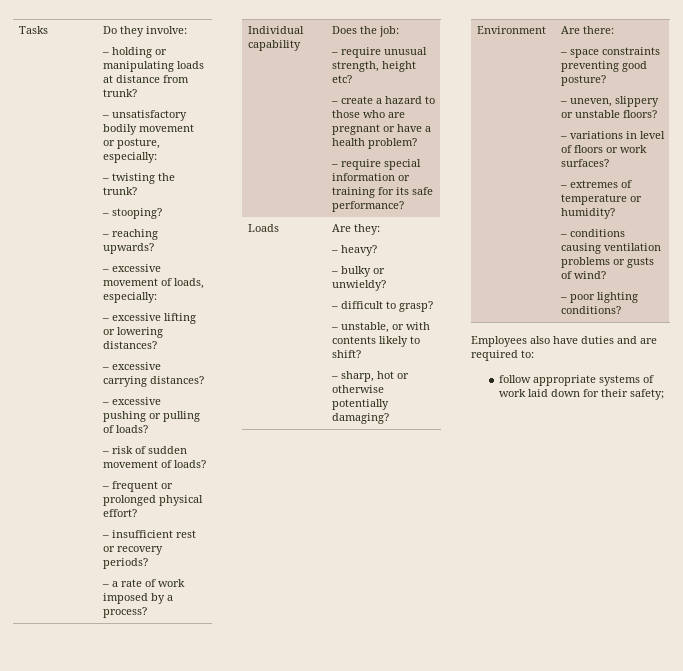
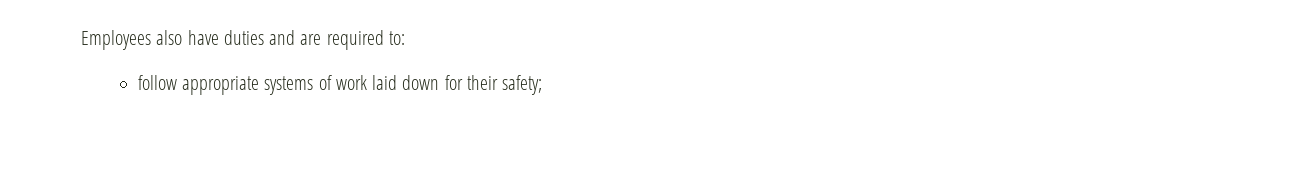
[18,26,48,34] [102,26,187,37] [101,47,167,58] [102,61,204,72] [102,75,189,83] [102,89,137,97] [101,110,187,121] [102,124,194,135] [102,138,160,149] [102,152,157,163] [101,173,175,184] [102,187,137,195] [101,208,162,219] [101,229,158,240] [102,243,154,254] [101,264,161,272] [102,278,204,289] [102,292,157,303] [101,313,196,324] [102,327,163,338] [102,341,157,349] [101,362,161,370] [102,376,204,387] [101,397,161,405] [102,411,200,422] [102,425,148,433] [101,446,187,454] [102,460,206,468] [101,481,173,492] [102,495,203,506] [102,509,137,517] [101,530,196,538] [102,546,163,555] [102,558,148,569] [101,579,185,587] [102,593,173,604] [102,607,147,618] [247,26,304,34] [247,40,301,51] [331,26,399,37] [330,47,427,58] [331,61,416,72] [331,75,352,83] [330,96,435,104] [331,110,405,118] [331,124,431,135] [331,138,417,149] [330,159,421,170] [331,173,410,181] [331,187,433,198] [331,201,404,212] [247,224,279,232] [331,224,380,235] [330,245,377,256] [330,266,385,277] [331,280,386,291] [330,301,433,312] [330,322,430,333] [331,336,420,347] [331,350,361,358] [330,371,409,382] [331,385,384,393] [331,399,389,410] [331,413,389,424] [476,26,546,34] [560,26,614,34] [559,47,660,58] [560,61,647,72] [560,75,606,86] [559,96,659,107] [560,110,657,118] [559,131,665,139] [560,145,647,153] [560,159,609,167] [559,180,632,188] [560,194,642,205] [560,208,615,219] [559,229,625,237] [560,243,661,254] [560,257,654,268] [560,271,606,279] [559,292,638,303] [560,306,621,314] Tasks | Do they involve: // – holding or manipulating loads at distance from trunk? // – unsatisfactory bodily movement or posture, especially: // – twisting the trunk? // – stooping? // – reaching upwards? // – excessive movement of loads, especially: // – excessive lifting or lowering distances? // – excessive carrying distances? // – excessive pushing or pulling of loads? // – risk of sudden movement of loads? // – frequent or prolonged physical effort? // – insufficient rest or recovery periods? // – a rate of work imposed by a process? // Individual capability | Does the job: // – require unusual strength, height etc? // – create a hazard to those who are pregnant or have a health problem? // – require special information or training for its safe performance? // Loads | Are they: // – heavy? // – bulky or unwieldy? // – difficult to grasp? // – unstable, or with contents likely to shift? // – sharp, hot or otherwise potentially damaging? // Environment | Are there: // – space constraints preventing good posture? // – uneven, slippery or unstable floors? // – variations in level of floors or work surfaces? // – extremes of temperature or humidity? // – conditions causing ventilation problems or gusts of wind? // – poor lighting conditions? // -> (81, 40) none

